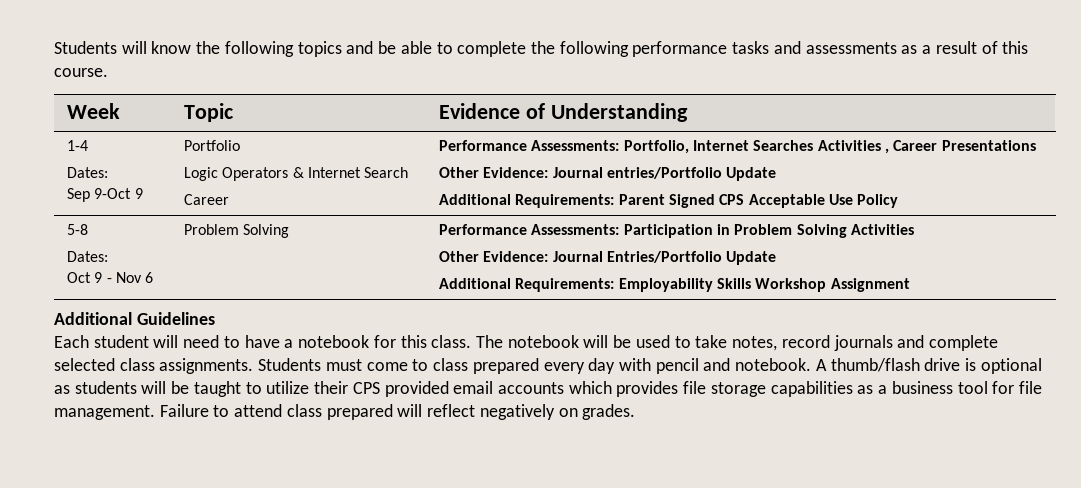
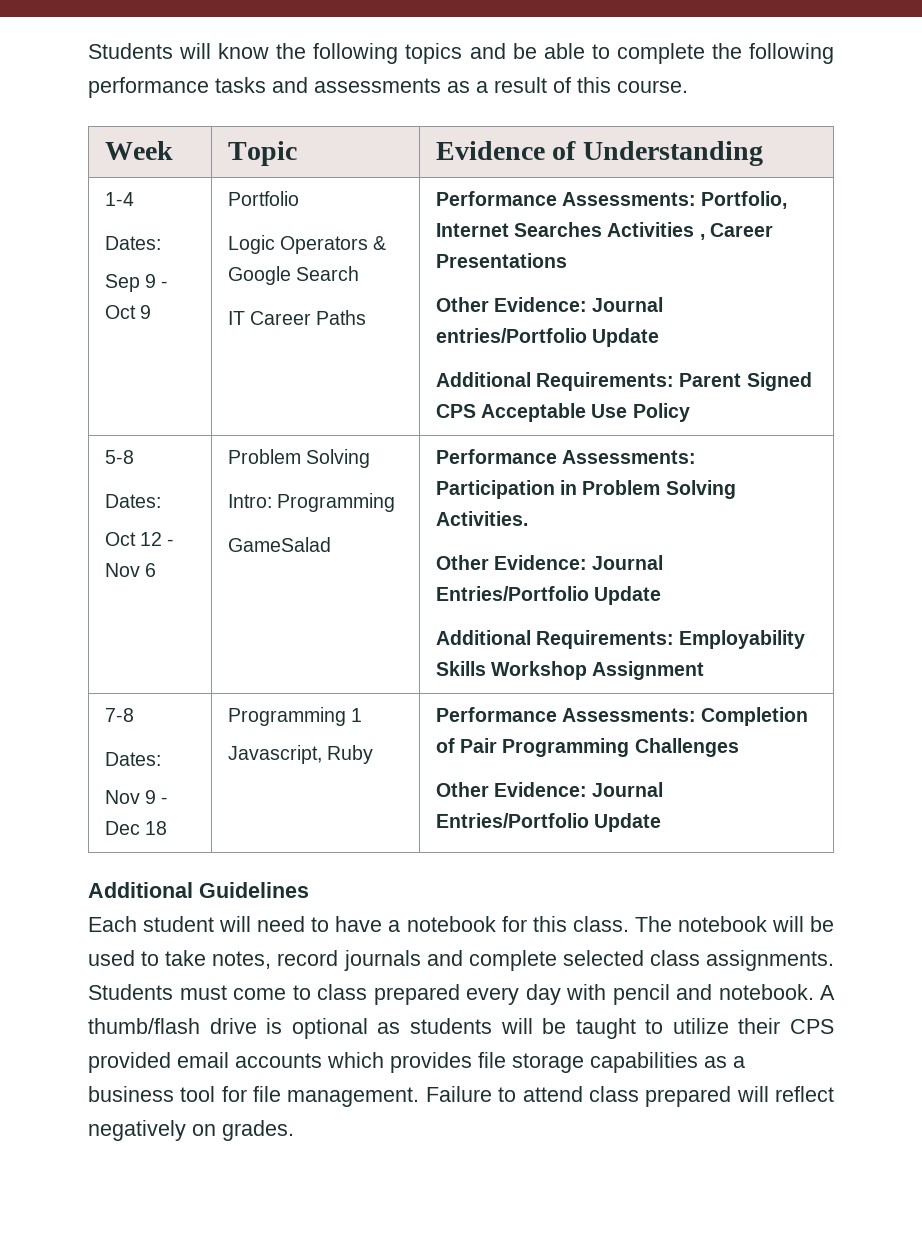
[94,188,132,199] 9-Oct -> [145,274,169,288] [104,305,136,319] 9 - Oct
[307,167,361,178] Internet -> [227,266,291,285] Google
[183,194,229,205] Career -> [227,310,367,325] IT Career Paths
[94,272,103,283] 9 -> [140,532,163,546] 12
(290, 231) none -> [227,493,396,512] [227,537,331,552] // Intro: Programming // GameSalad
[850,224,914,235] Activities -> [435,511,528,526] Activities.
(910, 285) none -> [104,708,134,722] [104,752,161,766] [104,790,169,804] [104,821,168,835] [227,707,363,726] [227,745,374,764] [435,707,809,726] [435,738,739,757] [435,782,664,797] [435,813,662,832] // 7-8 // Dates: // Nov 9 - Dec 18 | Programming 1 // Javascript, Ruby | Performance Assessments: Completion of Pair Programming Challenges // Other Evidence: Journal Entries/Portfolio Update

